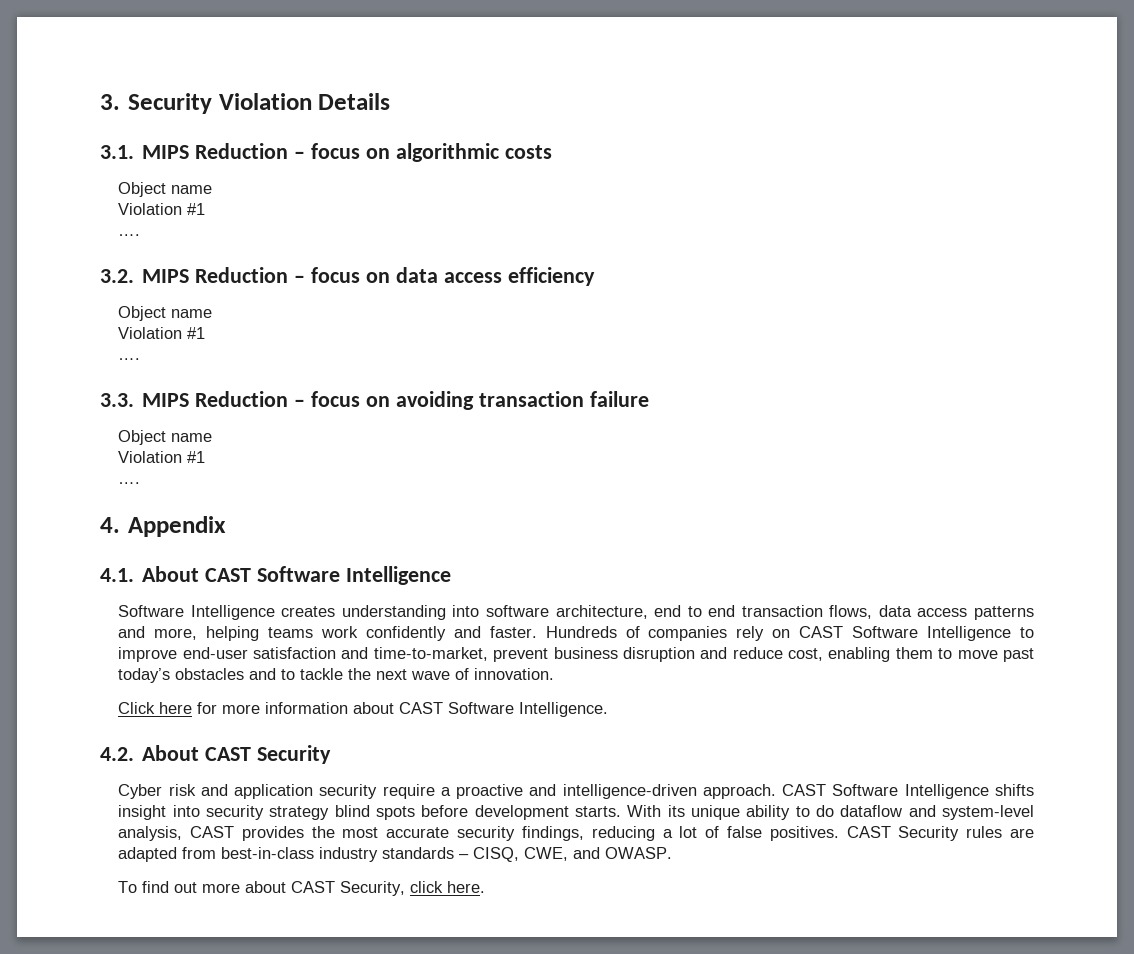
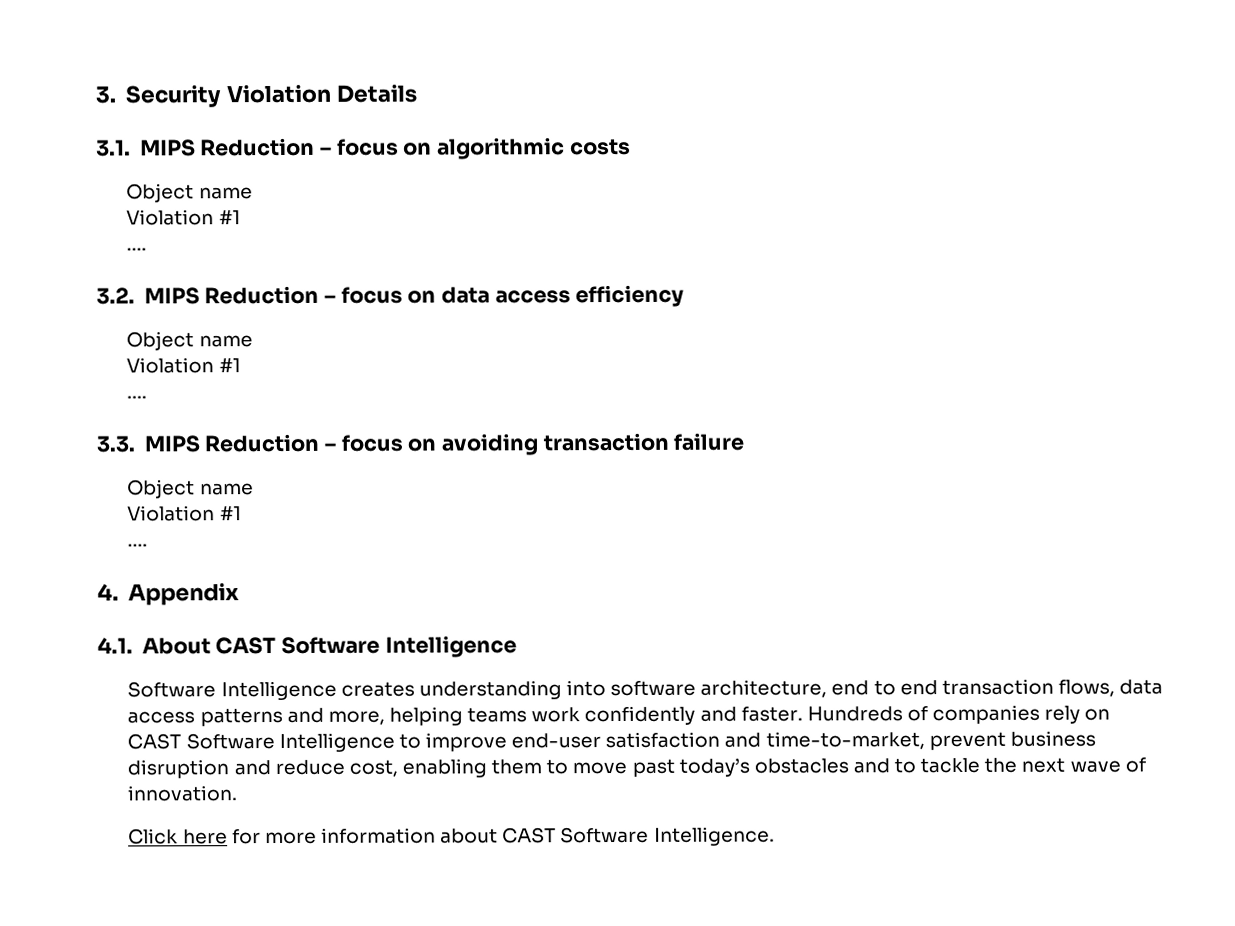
[100,745,332,764] [118,784,1034,799] [118,805,1035,820] [118,826,1035,841] [118,847,673,862] [118,881,486,896] // 4.2. About CAST Security // Cyber risk and application security require a proactive and intelligence-driven approach. CAST Software Intelligence shifts insight into security strategy blind spots before development starts. With its unique ability to do dataflow and system-level analysis, CAST provides the most accurate security findings, reducing a lot of false positives. CAST Security rules are adapted from best-in-class industry standards – CISQ, CWE, and OWASP. // To find out more about CAST Security, click here. -> (775, 836) none

